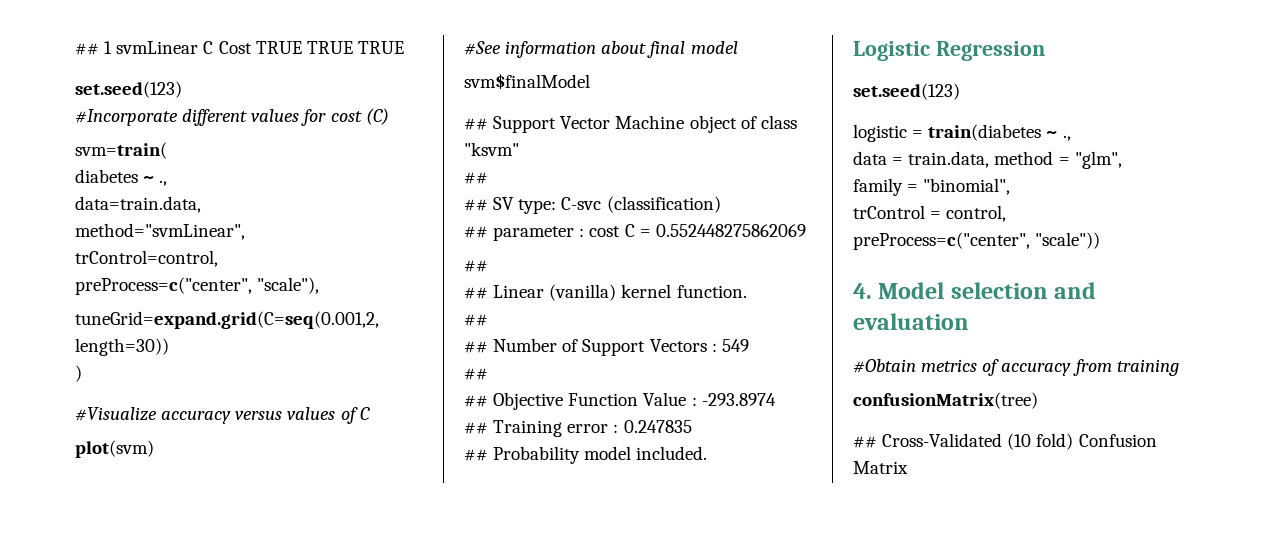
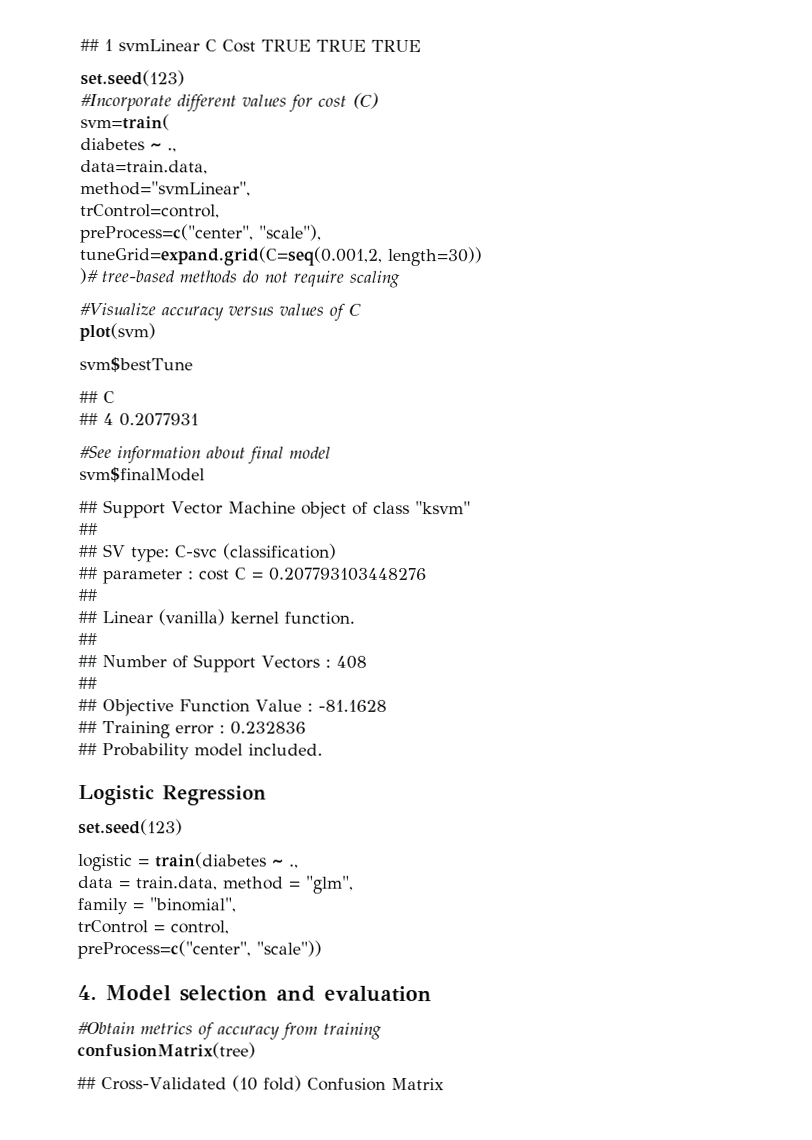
[75,365,82,382] ) -> [79,267,400,288] )# tree-based methods do not require scaling
(154, 449) none -> [79,356,193,373] [79,390,115,404] [79,412,199,427] // svm$bestTune // ## C // ## 4 0.2077931
[655,224,806,237] 0.552448275862069 -> [268,567,427,582] 0.207793103448276
[721,339,749,352] 549 -> [335,655,367,669] 408
[701,393,776,406] -293.8974 -> [317,699,387,712] -81.1628
[623,420,692,433] 0.247835 -> [229,721,306,735] 0.232836

